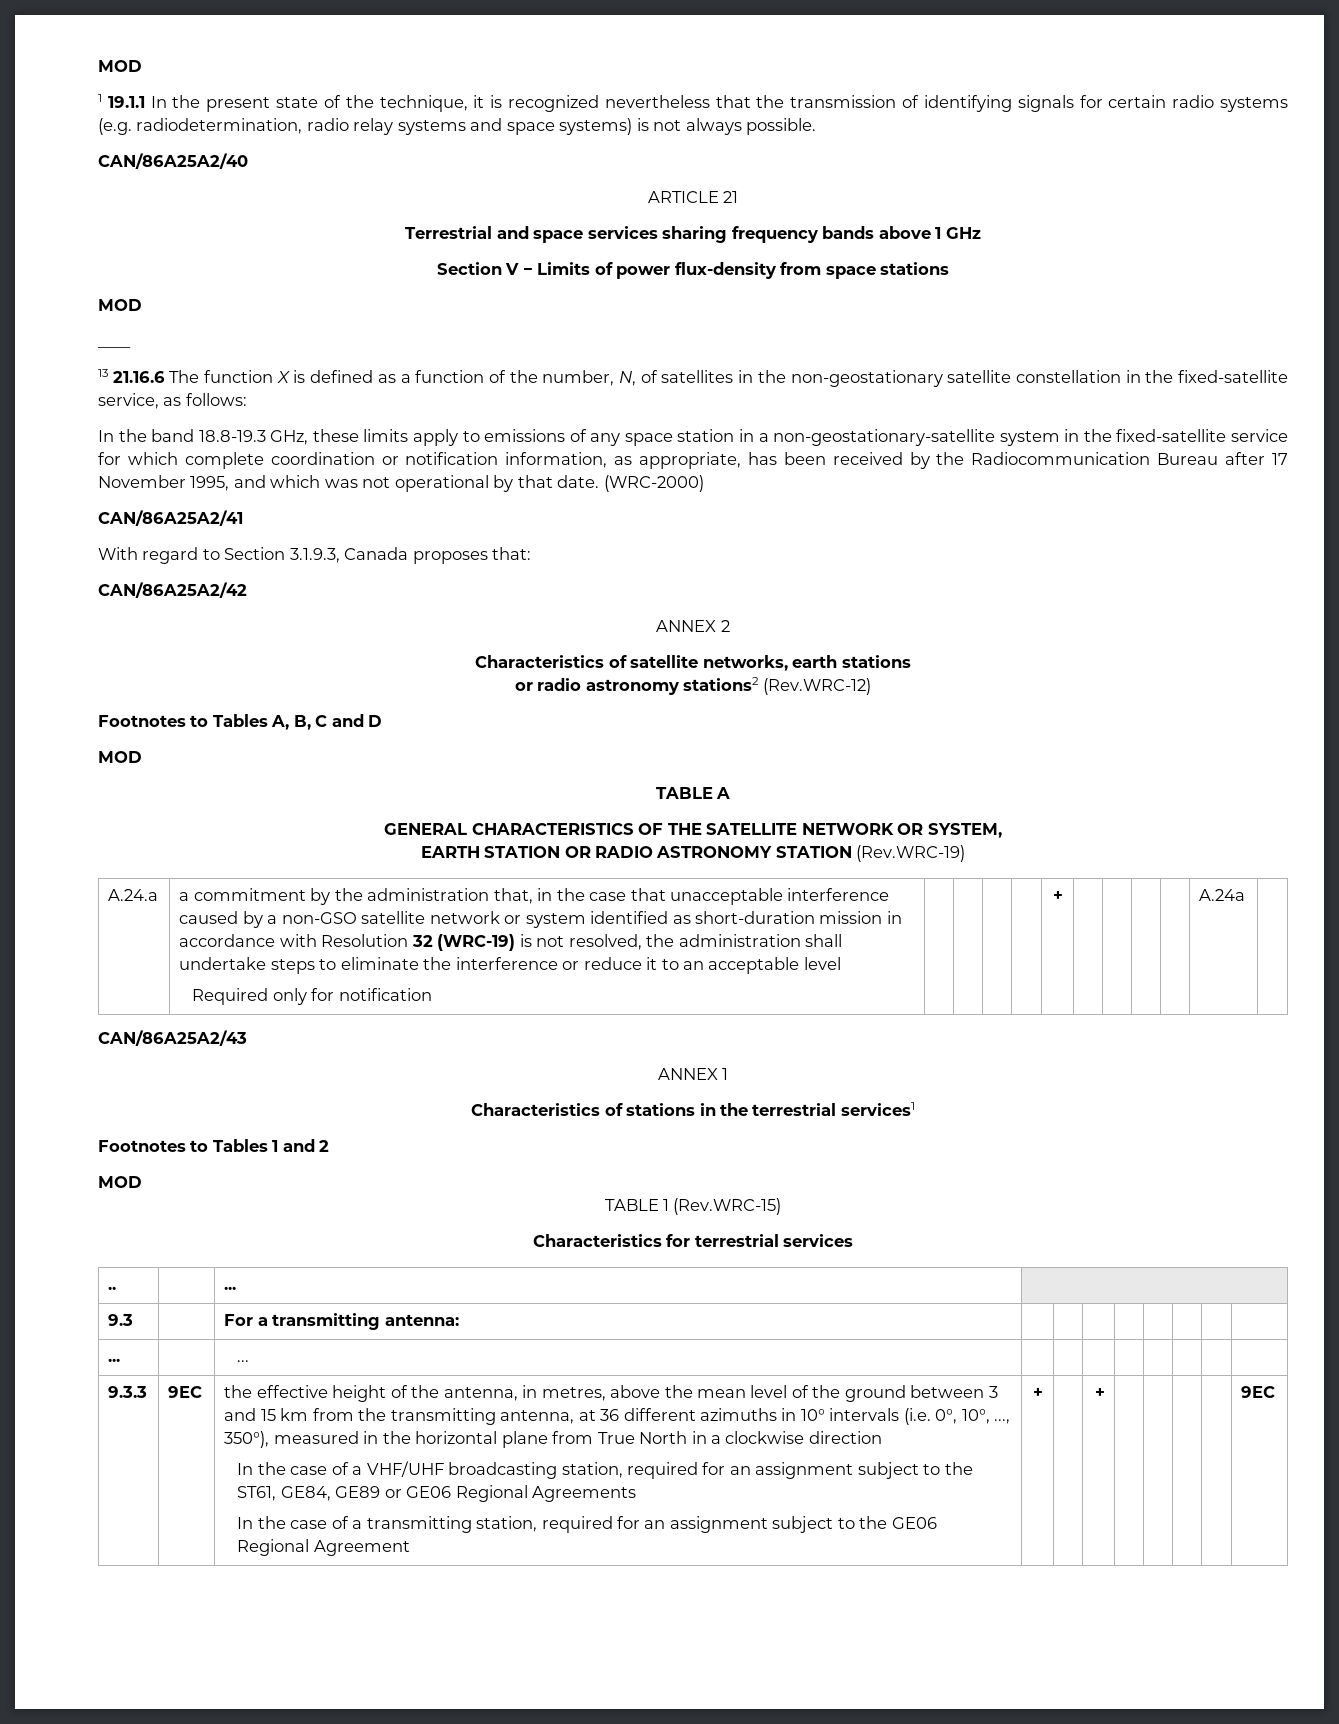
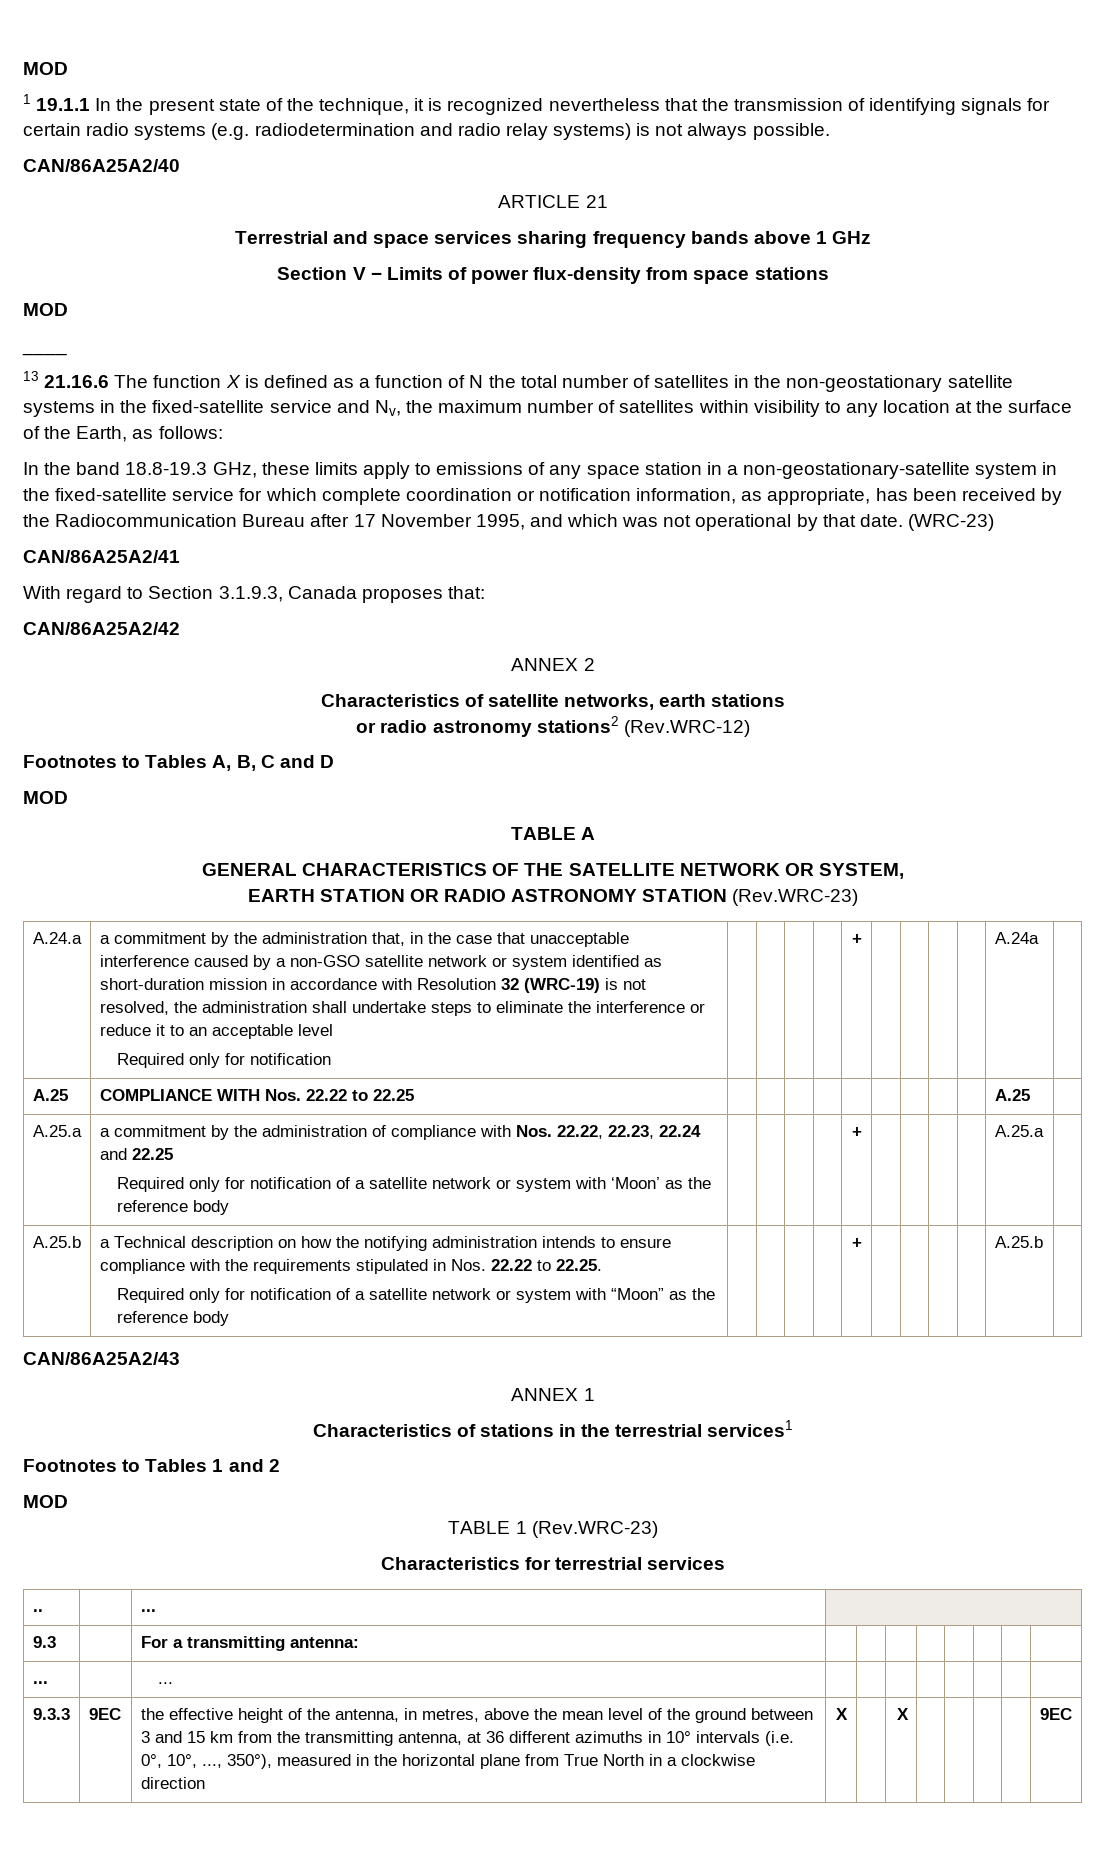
[136,118,555,135] radiodetermination, radio relay systems and space -> [254,123,548,140] radiodetermination and radio relay
[509,370,637,386] the number, N, -> [469,375,629,388] N the total number
[1015,370,1288,383] [98,393,159,409] constellation in the fixed-satellite service, -> [23,400,1073,417] [23,426,128,442] systems in the fixed-satellite service and Nv, the maximum number of satellites within visibility to any location at the surface of the Earth,
[603,475,704,492] (WRC-2000) -> [907,514,994,531] (WRC-23)
[856,845,966,862] (Rev.WRC-19) -> [732,889,859,906] (Rev.WRC-23)
(1246, 895) none -> [32,1089,68,1101] [99,1089,414,1101] [994,1089,1030,1101] [32,1125,82,1137] [99,1125,701,1140] [99,1148,173,1160] [117,1177,712,1192] [117,1200,230,1215] [851,1127,862,1137] [994,1125,1044,1137] [32,1236,81,1248] [99,1236,671,1251] [99,1259,602,1274] [117,1288,716,1303] [117,1311,230,1326] [851,1238,862,1248] [994,1236,1043,1248] // A.25 | COMPLIANCE WITH Nos. 22.22 to 22.25 | | | | | | | | | | A.25 | // A.25.a | a commitment by the administration of compliance with Nos. 22.22, 22.23, 22.24 and 22.25 // Required only for notification of a satellite network or system with ‘Moon’ as the reference body | | | | | + | | | | | A.25.a | // A.25.b | a Technical description on how the notifying administration intends to ensure compliance with the requirements stipulated in Nos. 22.22 to 22.25. // Required only for notification of a satellite network or system with “Moon” as the reference body | | | | | + | | | | | A.25.b |
[673,1198,782,1215] (Rev.WRC-15) -> [531,1521,658,1538] (Rev.WRC-23)
[237,1461,973,1479] [237,1485,637,1502] [237,1516,937,1533] [237,1539,410,1556] [1032,1388,1043,1398] [1094,1388,1105,1398] // In the case of a VHF/UHF broadcasting station, required for an assignment subject to the ST61, GE84, GE89 or GE06 Regional Agreements // In the case of a transmitting station, required for an assignment subject to the GE06 Regional Agreement | + | | + -> [835,1708,848,1720] [896,1708,909,1720] | X | | X

